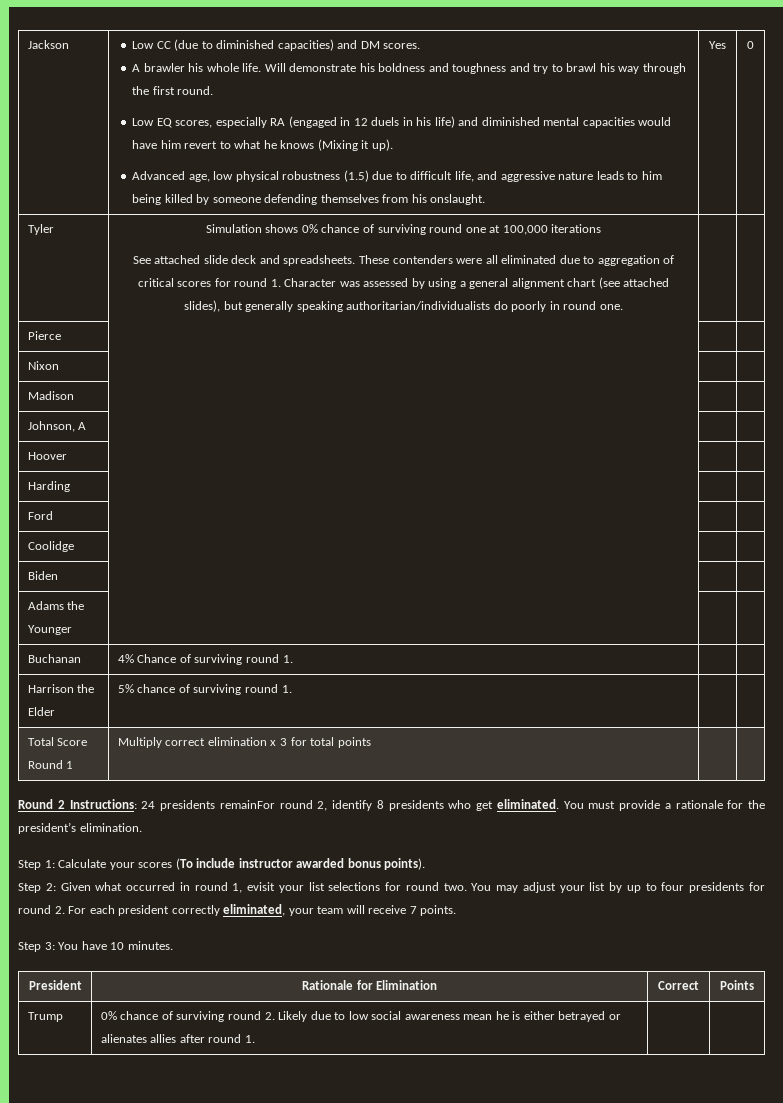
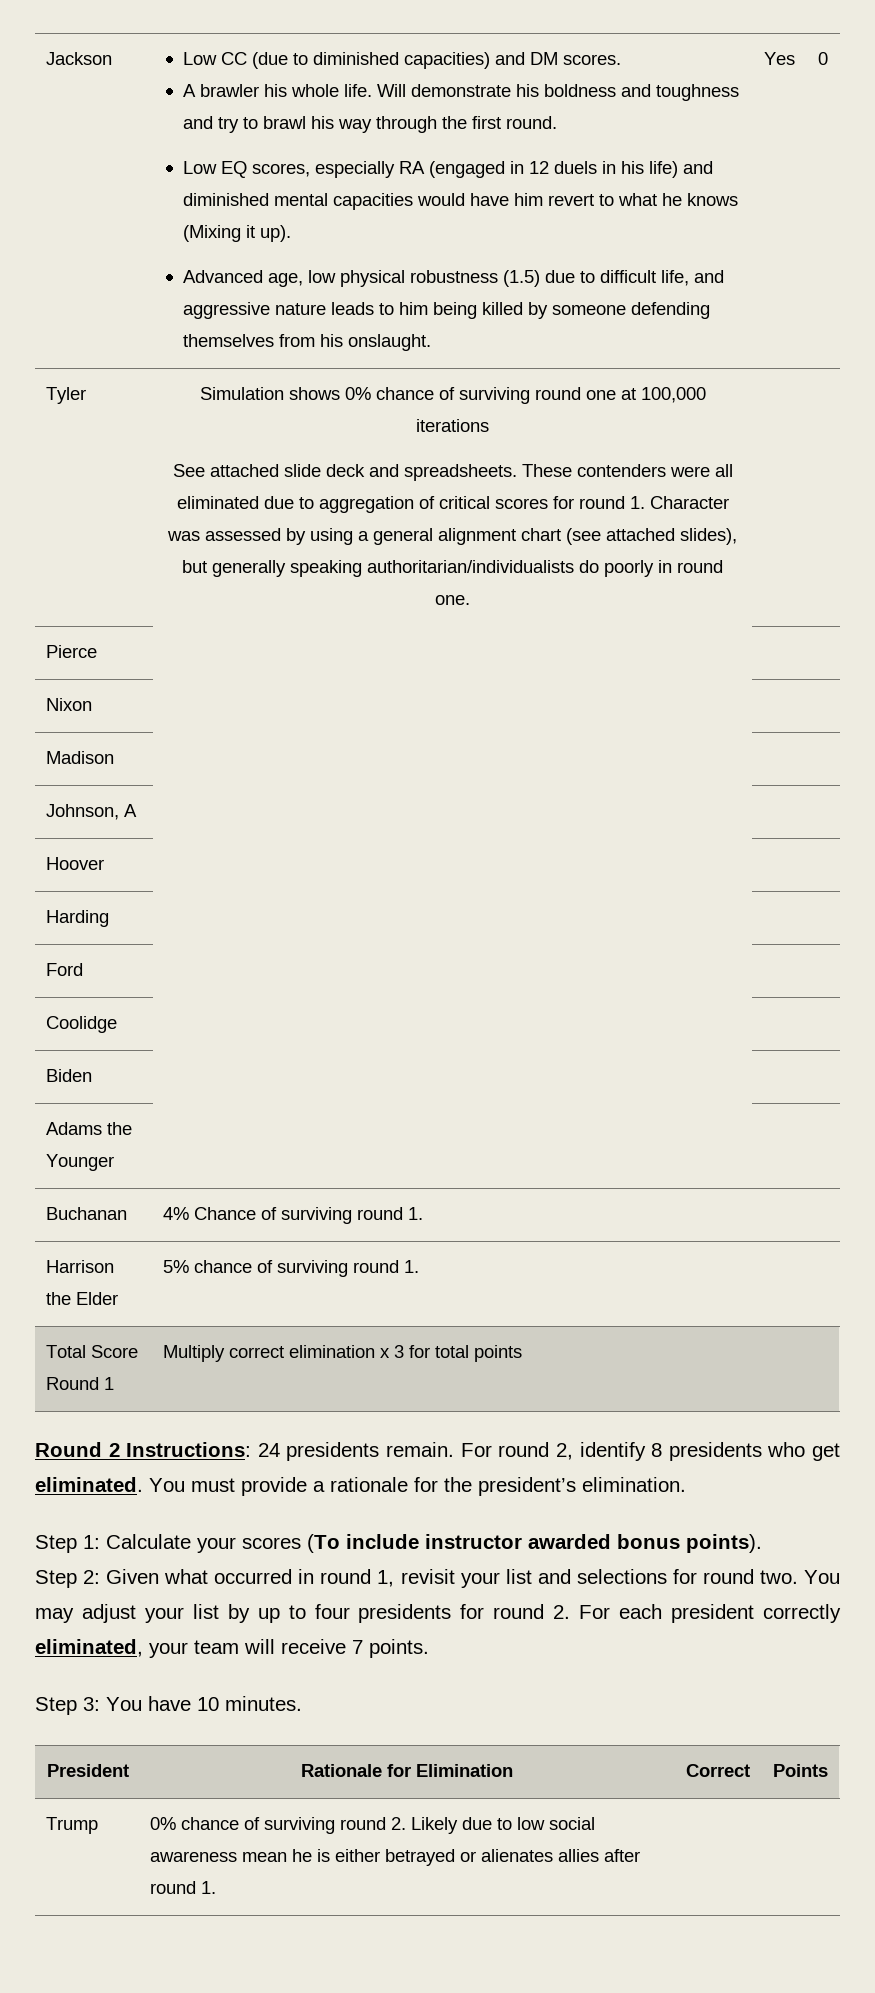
[219,800,275,809] remainFor -> [386,1442,492,1457] remain. For
[247,882,325,893] evisit your list -> [400,1569,571,1588] revisit your list and

